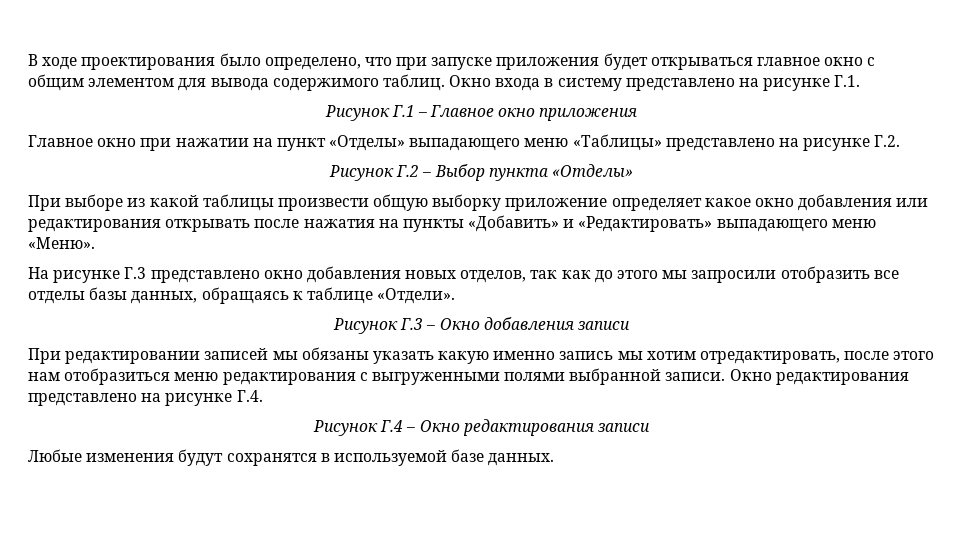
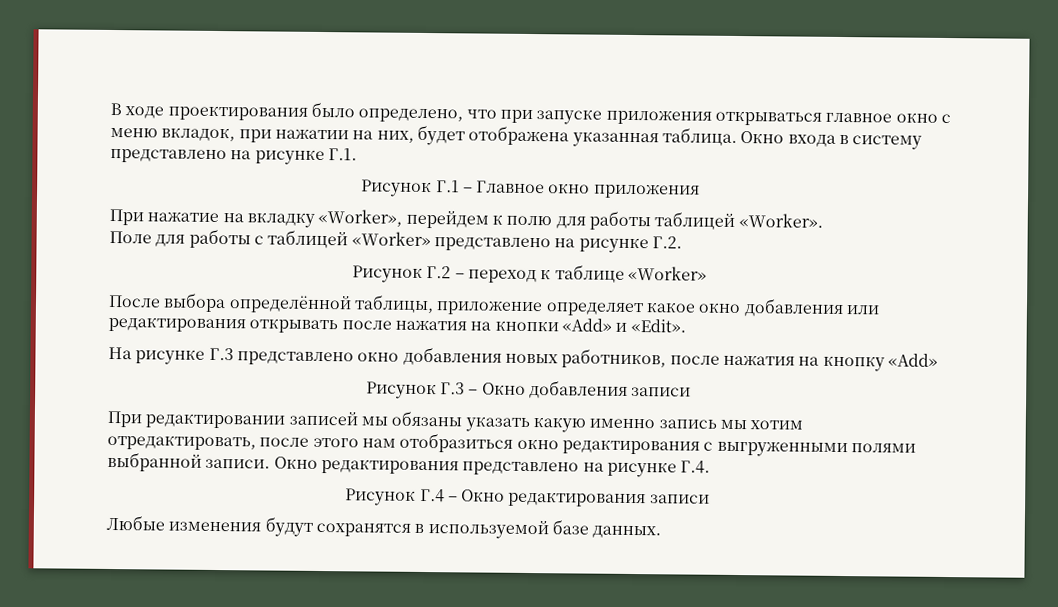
[603,53,648,70] будет -> (712, 117) none
[28,74,445,91] общим элементом для вывода содержимого таблиц. -> [110,124,737,148] меню вкладок, при нажатии на них, будет отображена указанная таблица.
[28,134,662,151] Главное окно при нажатии на пункт «Отделы» выпадающего меню «Таблицы» -> [109,208,823,231] [109,228,431,249] При нажатие на вкладку «Worker», перейдем к полю для работы таблицей «Worker». // Поле для работы с таблицей «Worker»
[434,164,633,181] [28,194,502,211] Выбор пункта «Отделы» // При выборе из какой таблицы произвести общую выборку -> [468,264,707,284] [108,292,434,314] переход к таблице «Worker» // После выбора определённой таблицы,
[402,215,876,232] [28,237,95,249] пункты «Добавить» и «Редактировать» выпадающего меню «Меню». -> [494,318,686,333] кнопки «Add» и «Edit».
[460,266,899,283] [28,287,456,304] отделов, так как до этого мы запросили отобразить все отделы базы данных, обращаясь к таблице «Отдели». -> [561,348,938,372] работников, после нажатия на кнопку «Add»
[174,372,219,381] меню -> [516,438,559,450] окно

